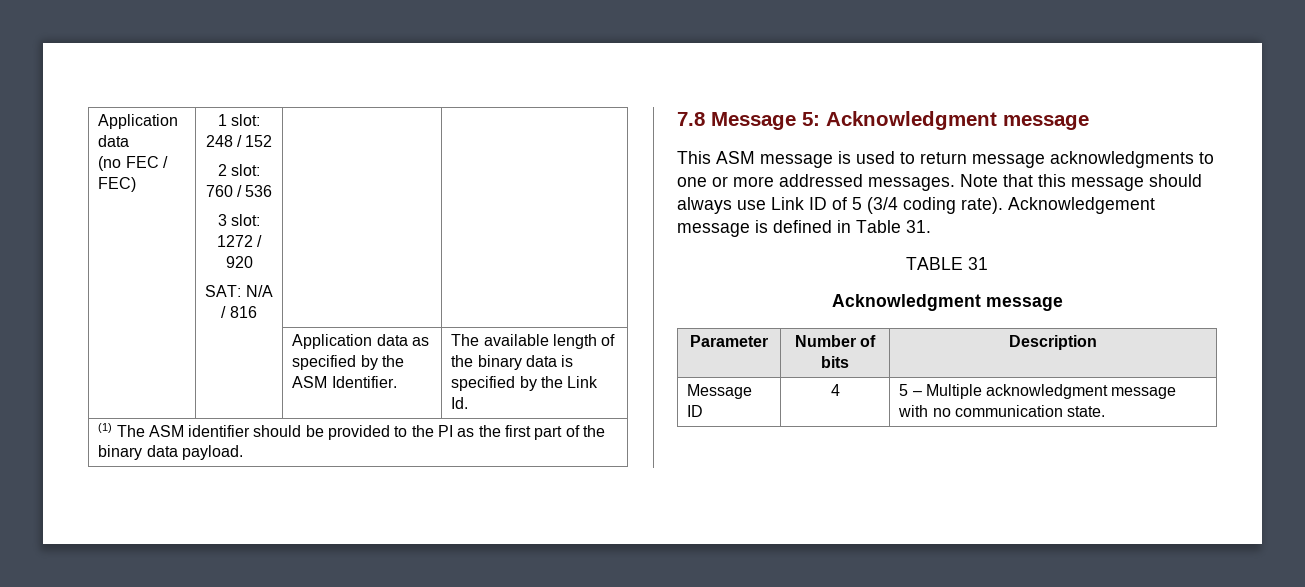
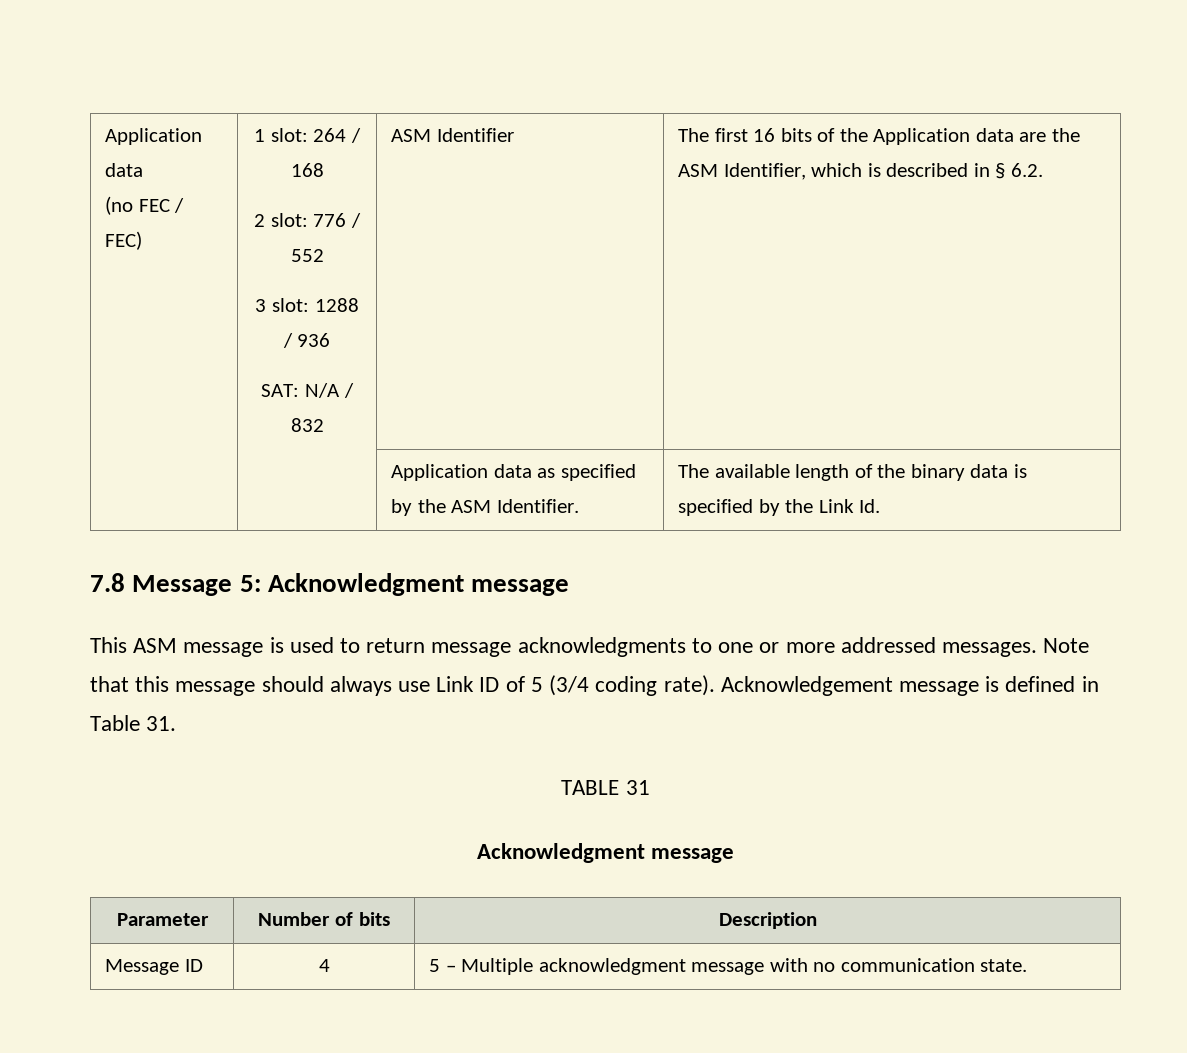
[205,135,273,147] 248 / 152 -> [313,128,361,143] [290,163,324,177] 264 / 168
[205,185,273,197] 760 / 536 -> [313,213,361,228] [290,249,324,262] 776 / 552
[216,235,263,247] [225,256,253,268] 1272 / 920 -> [314,298,359,312] [282,333,331,348] 1288 / 936
[229,306,257,318] 816 | | -> [290,418,324,432] [391,128,514,142] [678,128,1080,145] [678,163,1043,180] 832 | ASM Identifier | The first 16 bits of the Application data are the ASM Identifier, which is described in § 6.2.
[98,423,605,440] [98,445,243,460] // (1) The ASM identifier should be provided to the PI as the first part of the binary data payload. -> (881, 506) none

